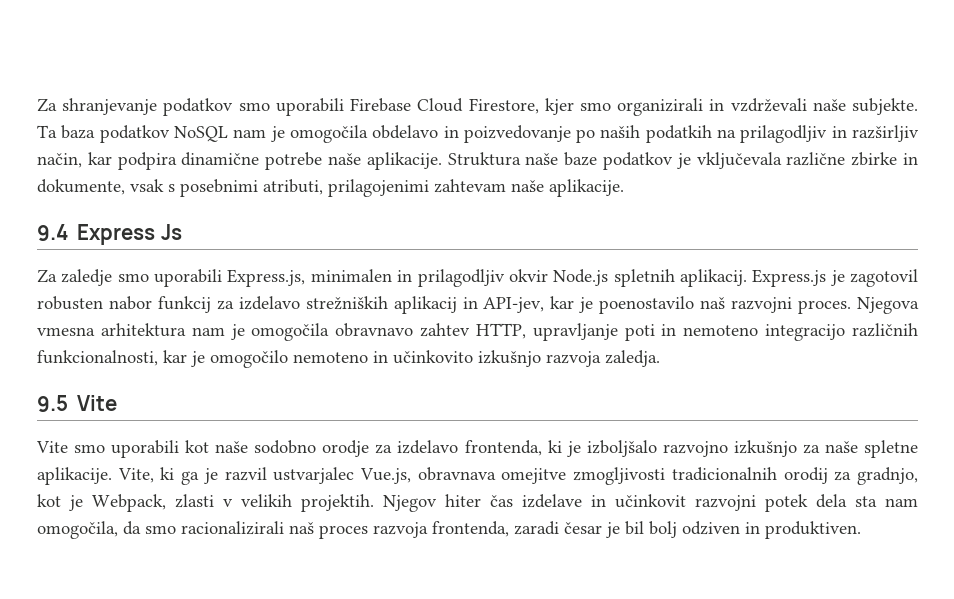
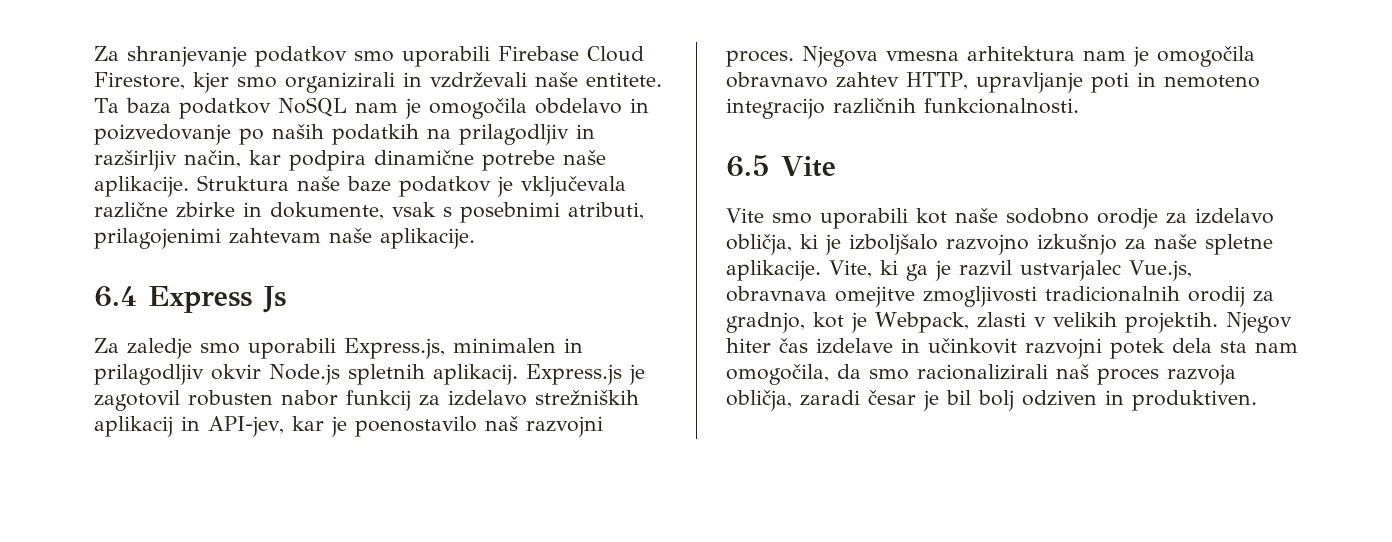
[851,98,918,115] subjekte. -> [586,72,662,87] entitete.
[37,224,68,241] 9.4 -> [94,286,137,307] 6.4
[37,350,660,368] [37,395,68,412] funkcionalnosti, kar je omogočilo nemoteno in učinkovito izkušnjo razvoja zaledja. // 9.5 -> [924,98,1079,114] [726,155,770,177] funkcionalnosti. // 6.5
[464,440,542,456] frontenda, -> [726,234,792,255] obličja,
[432,521,509,537] frontenda, -> [726,390,792,411] obličja,

